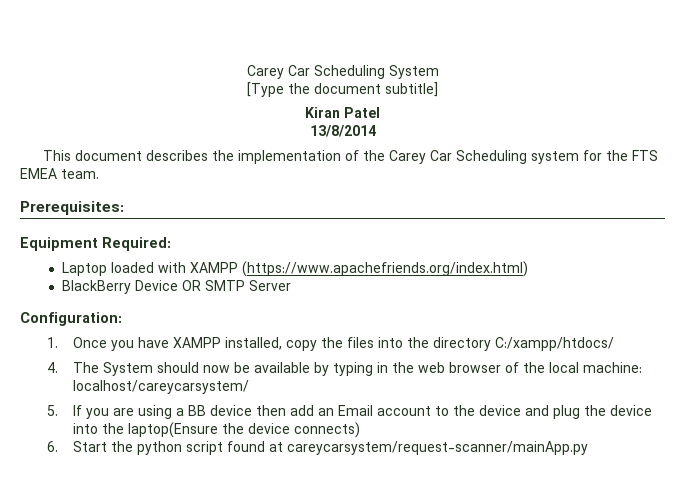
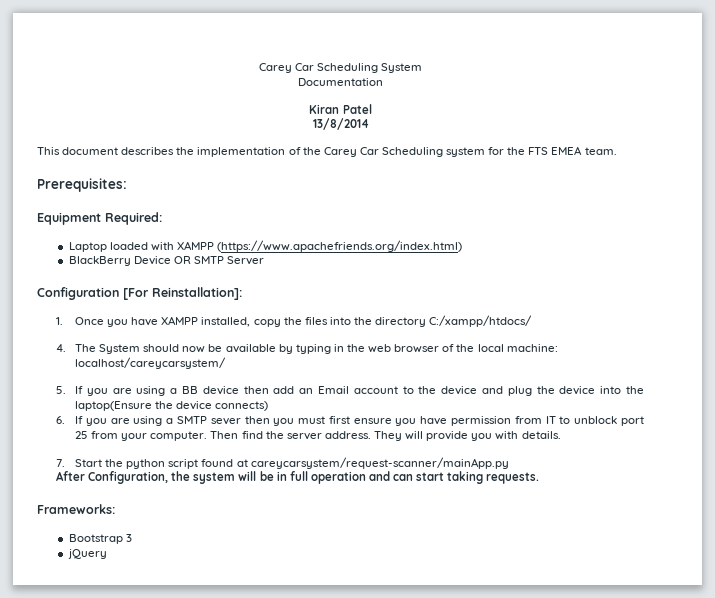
[247,82,438,97] [Type the document subtitle] -> [298,78,383,86] Documentation
[20,312,122,326] Configuration: -> [37,287,242,300] Configuration [For Reinstallation]:
(58, 446) none -> [75,416,645,426] [75,431,561,441] [56,459,66,467] If you are using a SMTP sever then you must first ensure you have permission from IT to unblock port 25 from your computer. Then find the server address. They will provide you with details. // 7.
(589, 448) none -> [56,471,540,484] [37,504,115,514] [68,534,132,544] [67,549,107,559] // After Configuration, the system will be in full operation and can start taking requests. // Frameworks: // Bootstrap 3 // jQuery

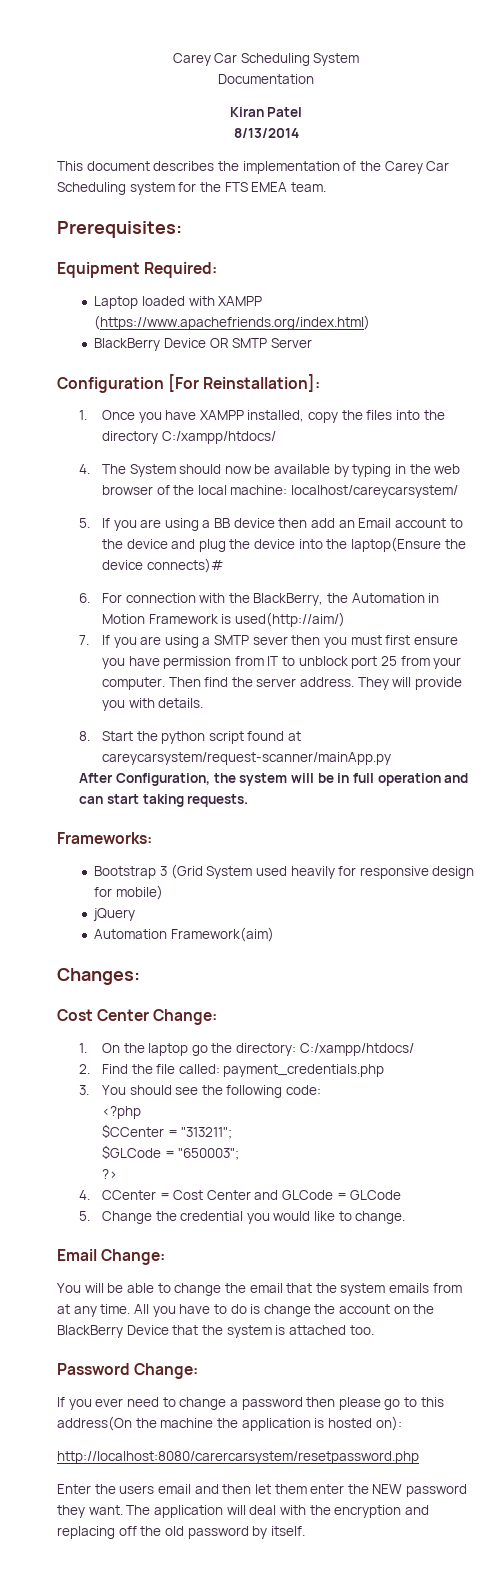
[312,118,369,130] 13/8/2014 -> [233,128,299,138] 8/13/2014
[215,401,269,411] [56,416,66,424] connects) // 6. -> [146,558,223,573] [79,593,440,606] [101,612,345,627] [79,635,90,645] connects)# // 6. For connection with the BlackBerry, the Automation in Motion Framework is used(http://aim/) // 7.
[56,459,66,467] 7. -> [79,731,91,741] 8.
[67,549,107,559] // jQuery -> [170,864,475,879] [94,885,163,900] [93,908,136,921] [94,927,274,942] [57,968,140,985] [57,1009,218,1025] [79,1043,414,1056] [79,1064,385,1077] [79,1085,322,1098] [101,1106,141,1119] [101,1124,233,1139] [101,1145,240,1160] [101,1169,117,1179] [79,1190,402,1200] [79,1211,406,1224] [57,1249,166,1265] [57,1283,462,1296] [57,1304,435,1317] [57,1325,374,1338] [57,1363,199,1379] [57,1397,444,1410] [57,1416,402,1431] [57,1451,419,1464] [57,1484,468,1497] [57,1505,429,1518] [57,1526,305,1539] (Grid System used heavily for responsive design for mobile) // jQuery // Automation Framework(aim) // Changes: // Cost Center Change: // 1. On the laptop go the directory: C:/xampp/htdocs/ // 2. Find the file called: payment_credentials.php // 3. You should see the following code: // <?php // $CCenter = "313211"; // $GLCode = "650003"; // ?> // 4. CCenter = Cost Center and GLCode = GLCode // 5. Change the credential you would like to change. // Email Change: // You will be able to change the email that the system emails from at any time. All you have to do is change the account on the BlackBerry Device that the system is attached too. // Password Change: // If you ever need to change a password then please go to this address(On the machine the application is hosted on): // http://localhost:8080/carercarsystem/resetpassword.php // Enter the users email and then let them enter the NEW password they want. The application will deal with the encryption and replacing off the old password by itself.

